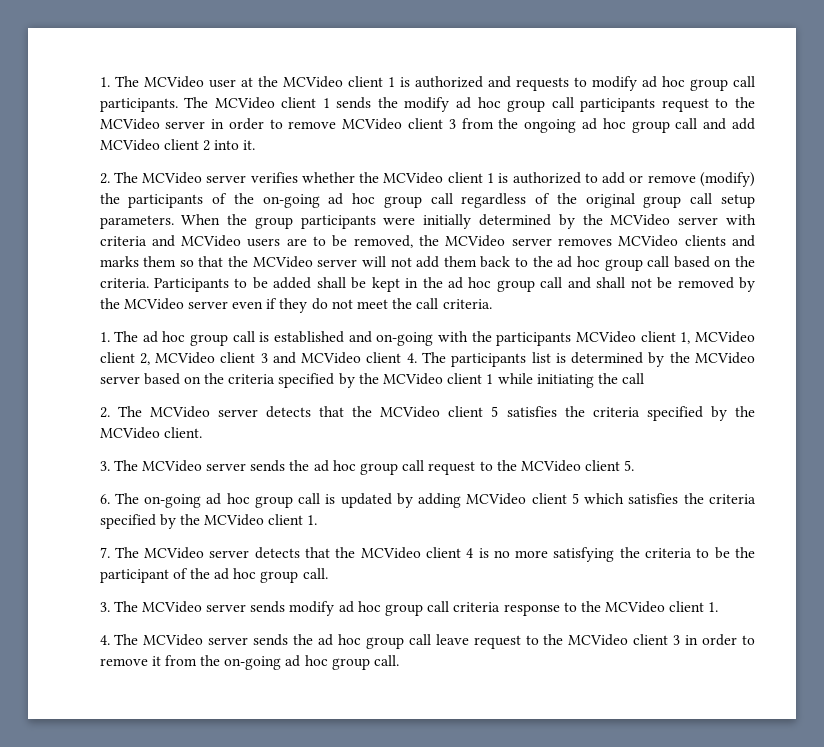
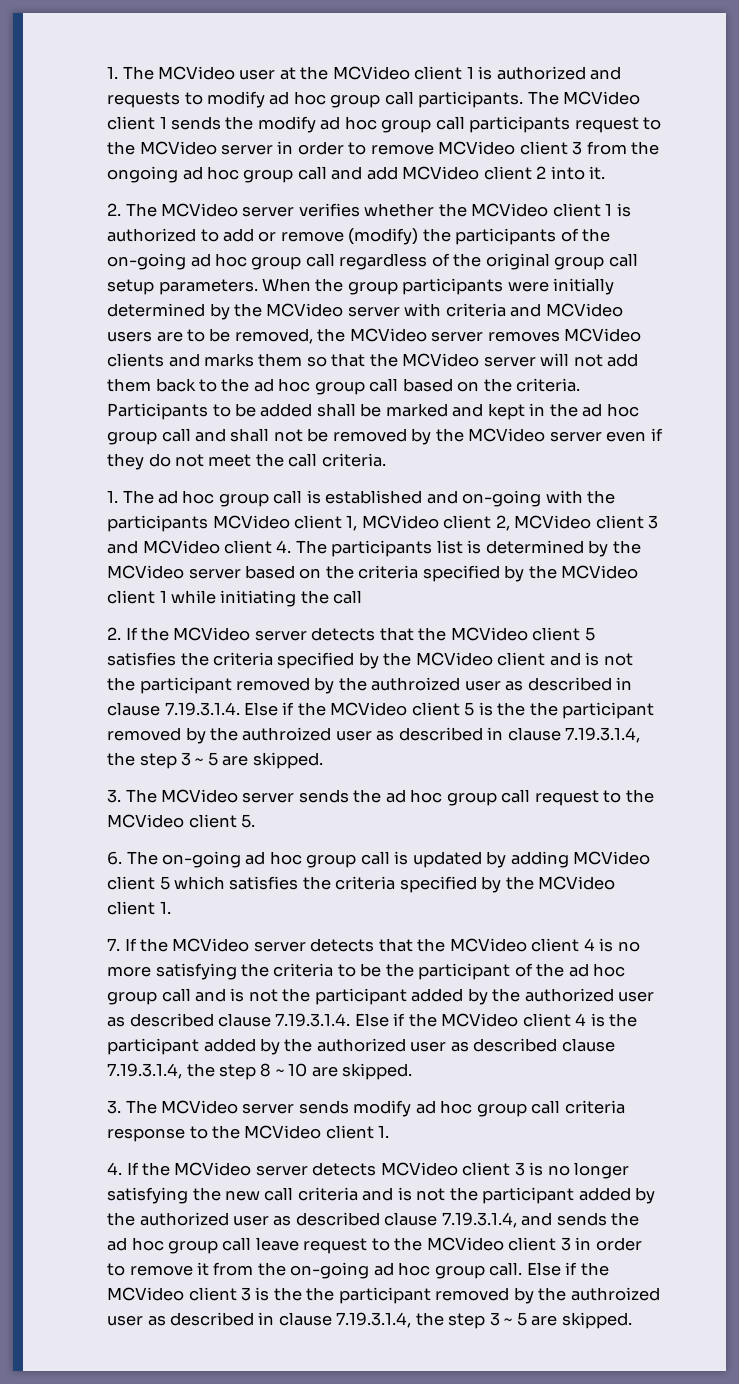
(367, 283) none -> [385,403,484,417] marked and
[117,406,142,417] The -> [125,627,169,641] If the
[163,427,202,438] client. -> [497,652,633,666] [107,677,633,694] [107,702,655,719] [107,727,641,744] [107,752,323,769] client and is not the participant removed by the authroized user as described in clause 7.19.3.1.4. Else if the MCVideo client 5 is the the participant removed by the authroized user as described in clause 7.19.3.1.4, the step 3 ~ 5 are skipped.
[114,547,139,558] The -> [124,938,168,952] If the
[302,568,328,579] call. -> [161,988,655,1005] [107,1013,638,1027] [107,1038,615,1055] [107,1063,413,1080] call and is not the participant added by the authorized user as described clause 7.19.3.1.4. Else if the MCVideo client 4 is the participant added by the authorized user as described clause 7.19.3.1.4, the step 8 ~ 10 are skipped.
[114,634,249,646] The MCVideo server -> [126,1162,630,1179] [107,1187,656,1204] [107,1212,553,1228] If the MCVideo server detects MCVideo client 3 is no longer satisfying the new call criteria and is not the participant added by the authorized user as described clause 7.19.3.1.4, and
(399, 660) none -> [526,1262,609,1276] [107,1287,660,1304] [107,1312,632,1329] Else if the MCVideo client 3 is the the participant removed by the authroized user as described in clause 7.19.3.1.4, the step 3 ~ 5 are skipped.

